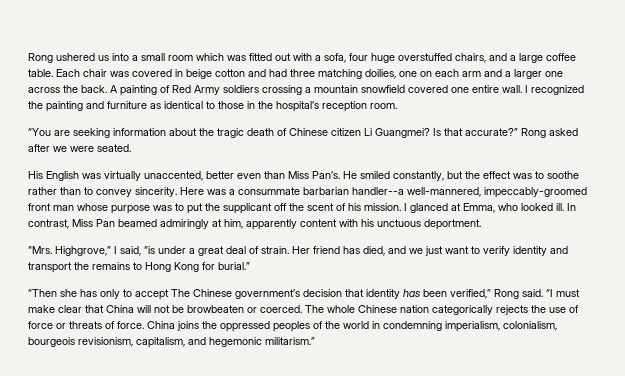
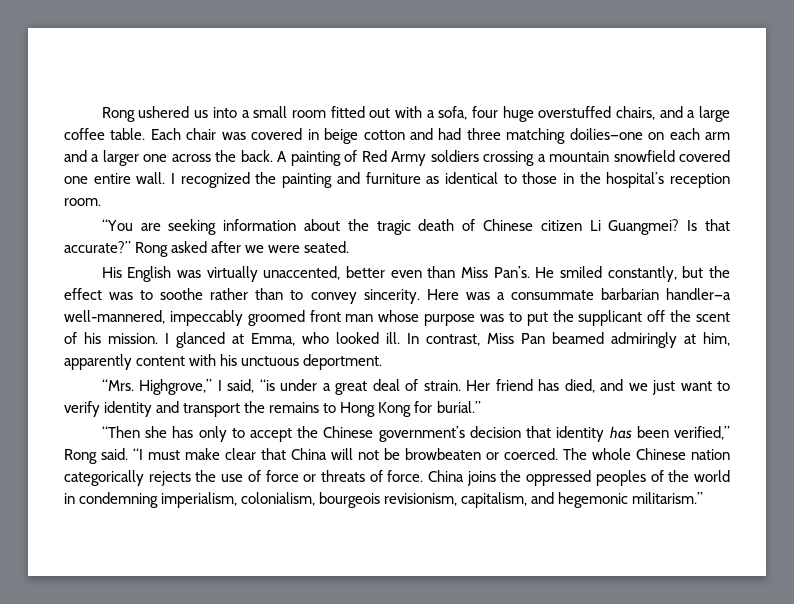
[196,53,246,61] which was -> (326, 114) none
[365,69,417,79] doilies, one -> [569,128,643,140] doilies—one
[352,187,587,198] handler--a well-mannered, impeccably-groomed -> [666,288,731,300] [64,310,305,326] handler—a well-mannered, impeccably groomed
[171,289,190,297] The -> [297,426,319,438] the

